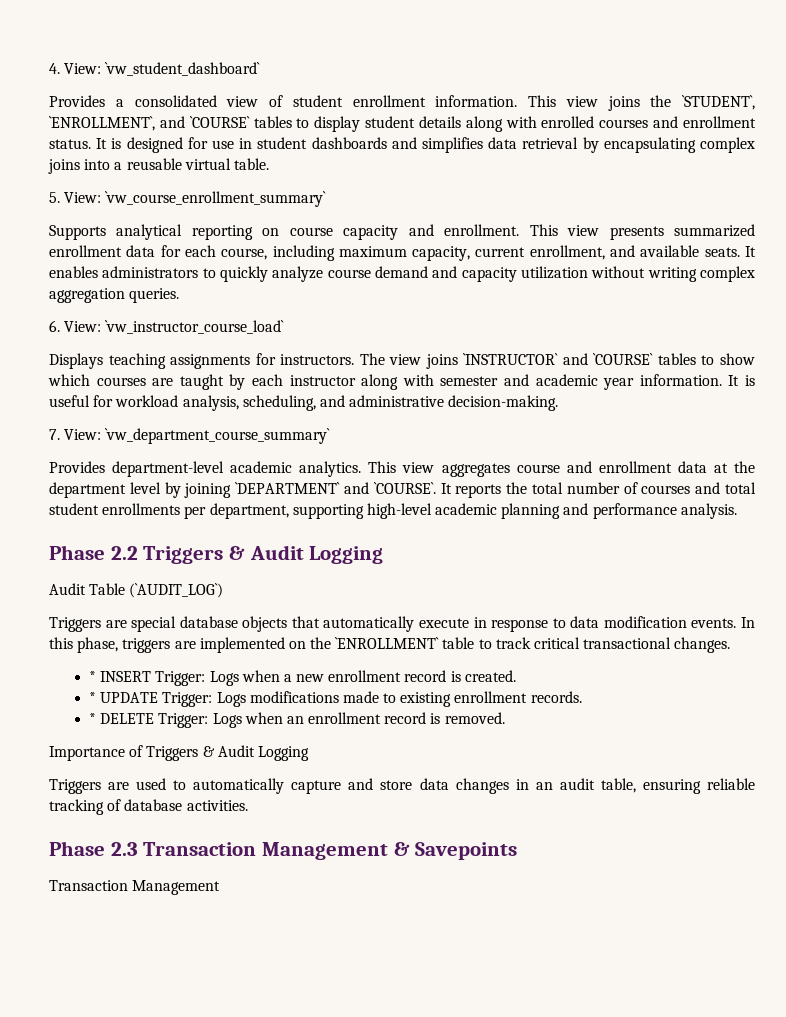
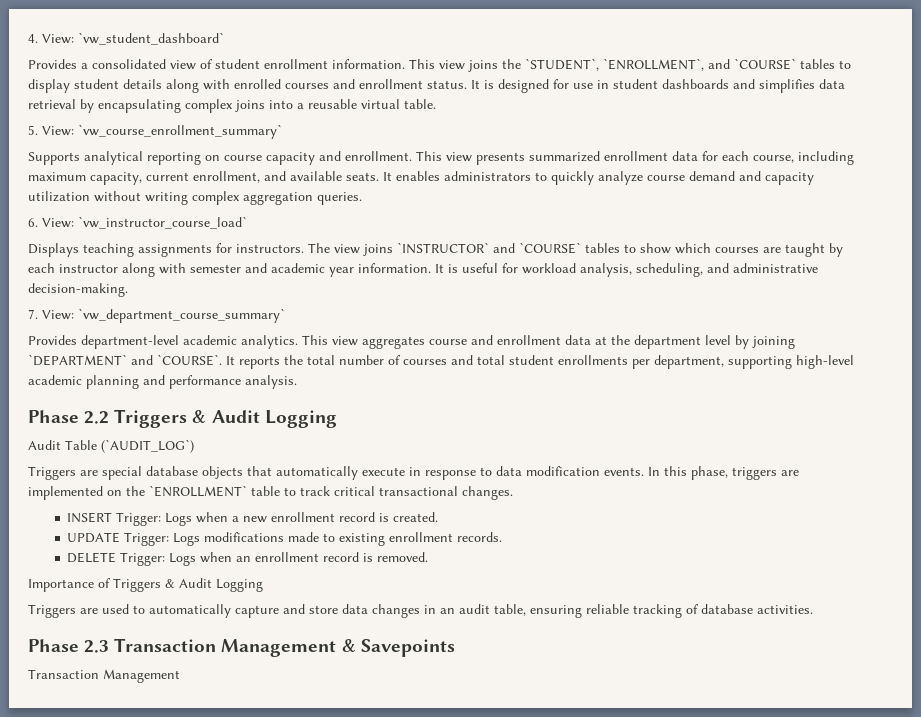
[89,671,97,682] * -> (513, 493) none
[89,692,97,703] * -> (439, 517) none
[89,713,97,724] * -> (503, 537) none

